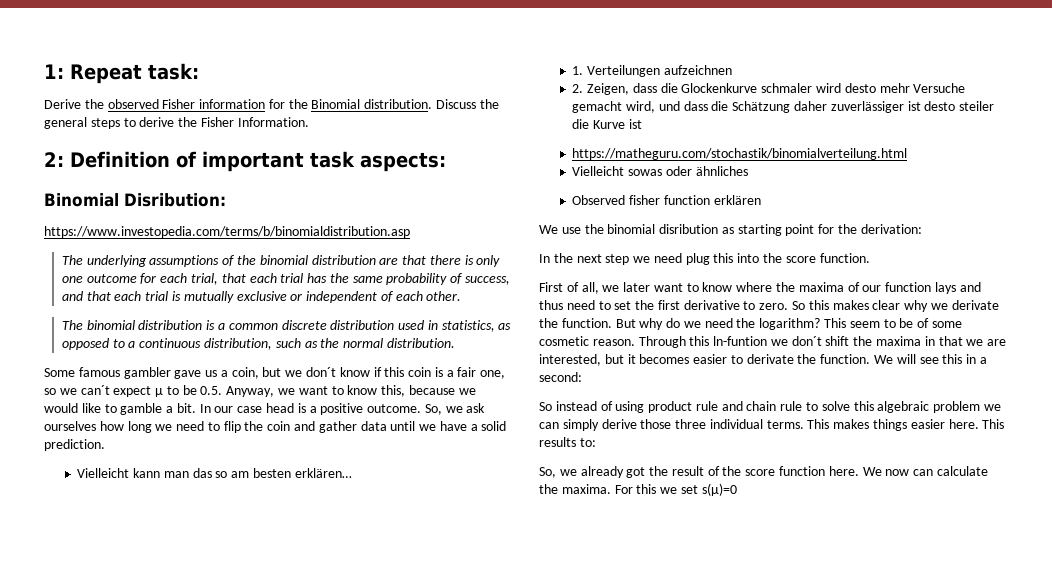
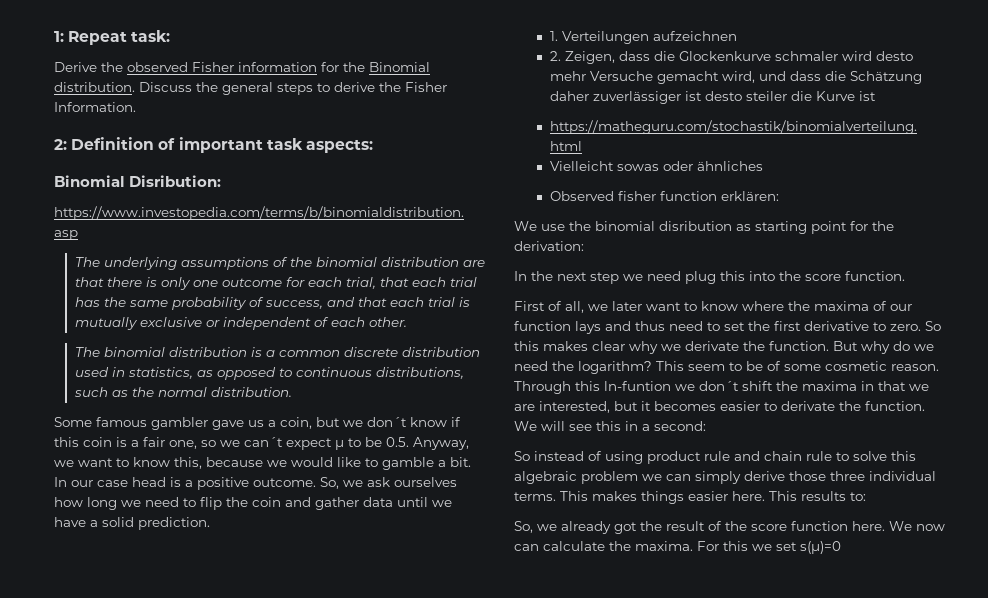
[128,338,272,350] a continuous distribution, -> [295,367,464,379] continuous distributions,
[77,468,352,478] // Vielleicht kann man das so am besten erklären… -> (210, 523) none
[713,195,761,205] erklären -> [720,191,779,201] erklären:

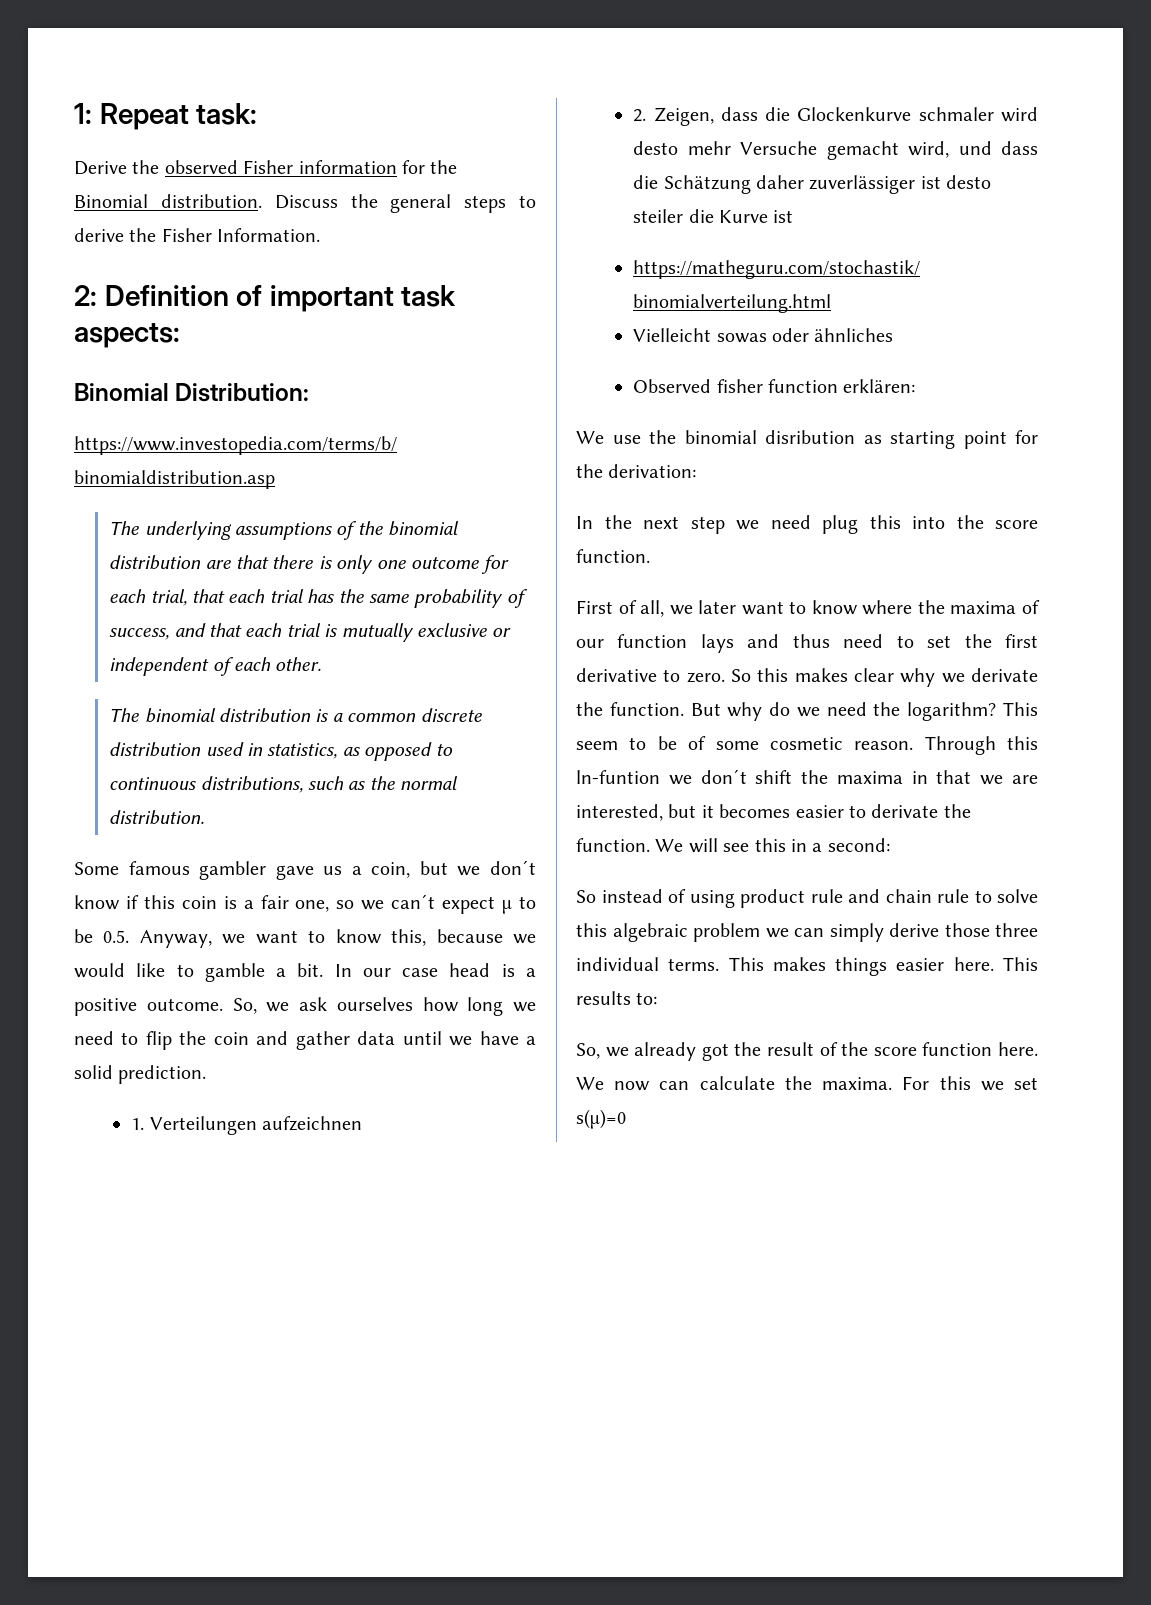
[129,175,222,187] Disribution: -> [175,383,310,402] Distribution:

